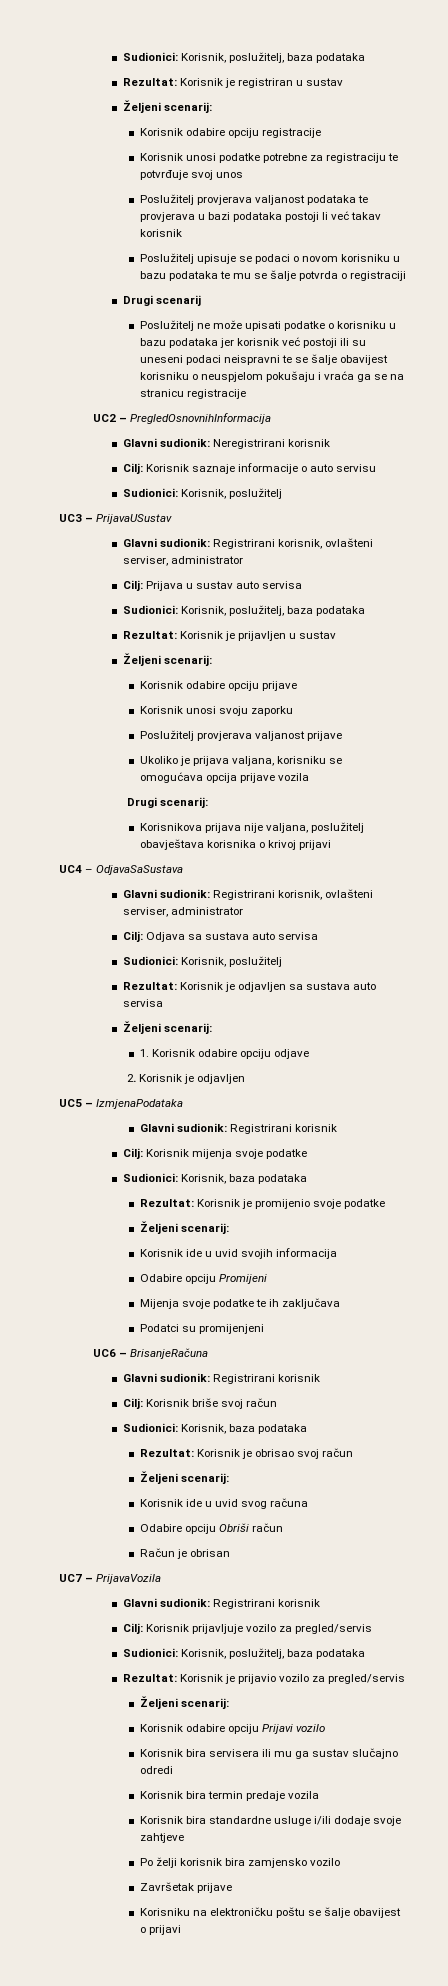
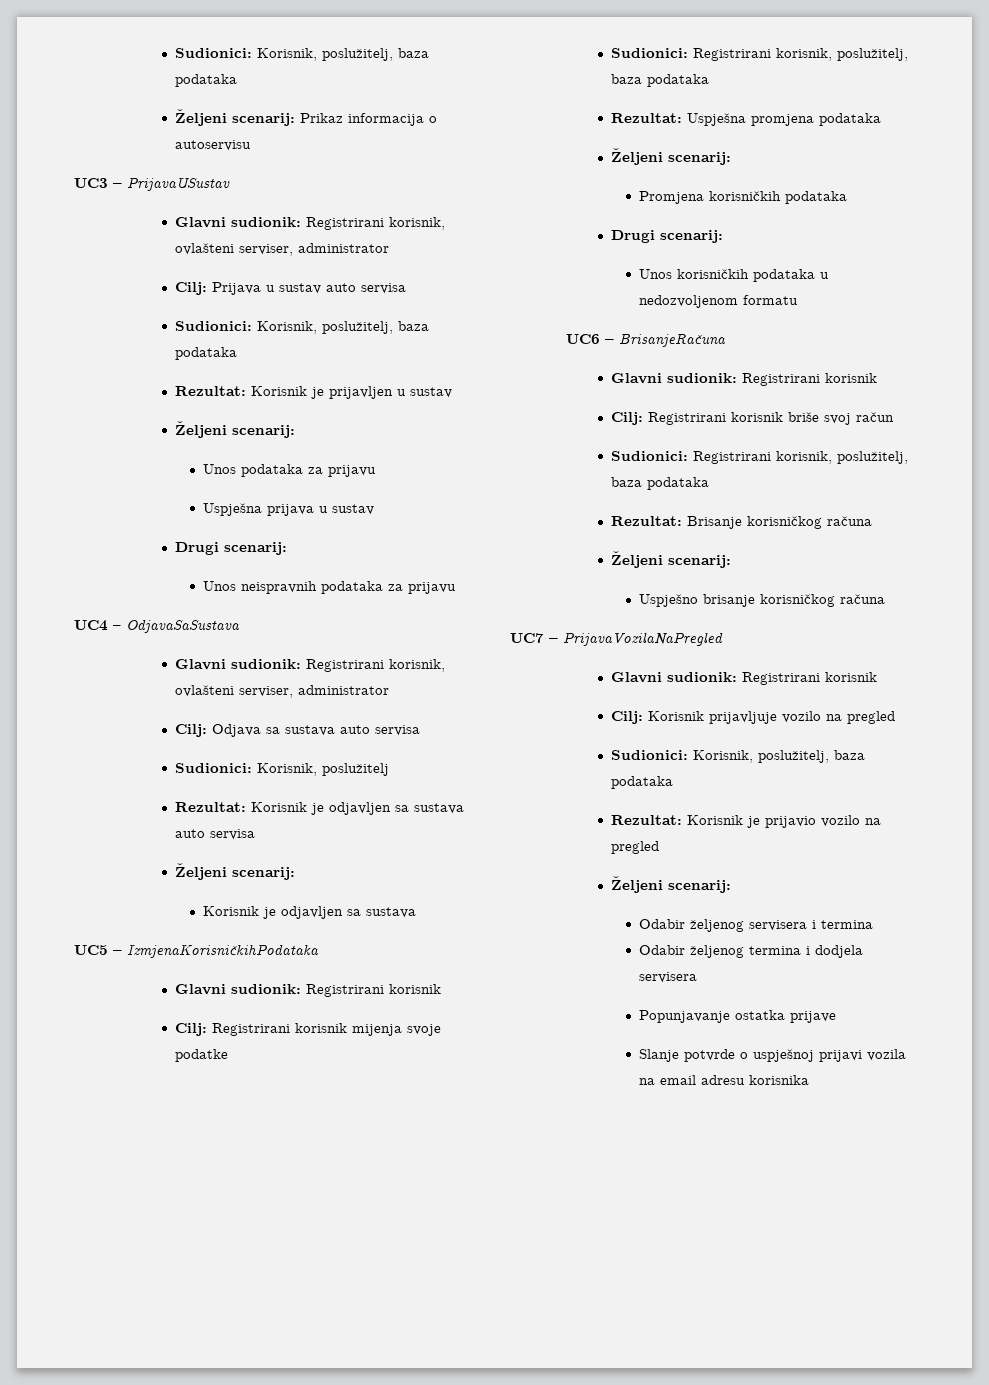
[122,52,366,63] [122,78,344,88] [122,100,212,113] [139,128,321,138] [139,153,399,163] [139,170,243,180] [139,194,368,205] [139,211,382,222] [139,229,182,237] [139,253,401,264] [139,270,407,281] [122,295,201,306] [139,320,397,331] [139,337,367,348] [139,354,389,365] [139,371,405,382] [139,389,246,399] [92,413,272,424] [122,438,330,449] [122,463,377,474] [122,488,282,499] Sudionici: Korisnik, poslužitelj, baza podataka // Rezultat: Korisnik je registriran u sustav // Željeni scenarij: // Korisnik odabire opciju registracije // Korisnik unosi podatke potrebne za registraciju te potvrđuje svoj unos // Poslužitelj provjerava valjanost podataka te provjerava u bazi podataka postoji li već takav korisnik // Poslužitelj upisuje se podaci o novom korisniku u bazu podataka te mu se šalje potvrda o registraciji // Drugi scenarij // Poslužitelj ne može upisati podatke o korisniku u bazu podataka jer korisnik već postoji ili su uneseni podaci neispravni te se šalje obavijest korisniku o neuspjelom pokušaju i vraća ga se na stranicu registracije // UC2 – PregledOsnovnihInformacija // Glavni sudionik: Neregistrirani korisnik // Cilj: Korisnik saznaje informacije o auto servisu // Sudionici: Korisnik, poslužitelj -> [175,48,430,61] [175,74,238,87] [175,109,438,126] [175,140,252,151] Sudionici: Korisnik, poslužitelj, baza podataka // Željeni scenarij: Prikaz informacija o autoservisu
[139,681,297,691] [139,706,293,716] [139,730,342,741] [139,756,343,766] [139,772,309,783] [126,797,209,808] [139,822,364,833] [139,839,331,850] Korisnik odabire opciju prijave // Korisnik unosi svoju zaporku // Poslužitelj provjerava valjanost prijave // Ukoliko je prijava valjana, korisniku se omogućava opcija prijave vozila // Drugi scenarij: // Korisnikova prijava nije valjana, poslužitelj obavještava korisnika o krivoj prijavi -> [203,464,377,477] [203,503,375,516] [175,542,288,555] [203,581,457,594] Unos podataka za prijavu // Uspješna prijava u sustav // Drugi scenarij: // Unos neispravnih podataka za prijavu
[139,1049,309,1059] [126,1074,246,1084] 1. Korisnik odabire opciju odjave // 2. Korisnik je odjavljen -> [203,906,417,919] Korisnik je odjavljen sa sustava
[96,1099,184,1109] [139,1123,337,1134] [122,1148,189,1159] IzmjenaPodataka // Glavni sudionik: Registrirani korisnik // Cilj: Korisnik -> [127,944,319,958] [175,984,442,997] [175,1023,348,1036] IzmjenaKorisničkihPodataka // Glavni sudionik: Registrirani korisnik // Cilj: Registrirani korisnik
[180,1174,307,1184] [139,1199,386,1209] [139,1221,229,1234] [139,1248,338,1259] [139,1274,267,1284] [139,1298,341,1309] [139,1324,264,1334] Korisnik, baza podataka // Rezultat: Korisnik je promijenio svoje podatke // Željeni scenarij: // Korisnik ide u uvid svojih informacija // Odabire opciju Promijeni // Mijenja svoje podatke te ih zaključava // Podatci su promijenjeni -> [693,48,909,61] [611,74,710,87] [611,113,882,126] [611,148,732,165] [639,191,848,204] [611,230,724,243] [639,269,830,282] [639,295,799,308] Registrirani korisnik, poslužitelj, baza podataka // Rezultat: Uspješna promjena podataka // Željeni scenarij: // Promjena korisničkih podataka // Drugi scenarij: // Unos korisničkih podataka u nedozvoljenom formatu
[145,1399,189,1407] Korisnik -> [648,412,784,425] Registrirani korisnik
[180,1424,307,1434] [139,1448,354,1459] [139,1471,229,1484] [139,1498,309,1509] [139,1523,283,1534] [139,1548,230,1559] Korisnik, baza podataka // Rezultat: Korisnik je obrisao svoj račun // Željeni scenarij: // Korisnik ide u uvid svog računa // Odabire opciju Obriši račun // Račun je obrisan -> [693,451,909,464] [611,477,710,490] [611,516,873,529] [611,551,732,568] [639,594,886,607] Registrirani korisnik, poslužitelj, baza podataka // Rezultat: Brisanje korisničkog računa // Željeni scenarij: // Uspješno brisanje korisničkog računa
[96,1574,162,1584] PrijavaVozila -> [563,632,723,646] PrijavaVozilaNaPregled
[279,1624,373,1634] za pregled/servis -> [826,711,896,724] na pregled
[312,1674,406,1684] [139,1696,229,1709] [139,1724,325,1734] [139,1748,399,1759] [139,1766,173,1774] [139,1791,319,1801] [139,1816,402,1826] [139,1833,184,1843] [139,1857,341,1868] [139,1882,232,1893] [139,1907,402,1918] [139,1925,181,1935] za pregled/servis // Željeni scenarij: // Korisnik odabire opciju Prijavi vozilo // Korisnik bira servisera ili mu ga sustav slučajno odredi // Korisnik bira termin predaje vozila // Korisnik bira standardne usluge i/ili dodaje svoje zahtjeve // Po želji korisnik bira zamjensko vozilo // Završetak prijave // Korisniku na elektroničku poštu se šalje obavijest o prijavi -> [865,818,882,825] [611,841,660,854] [611,876,732,893] [639,919,874,932] [639,945,864,958] [639,972,698,983] [639,1010,837,1023] [639,1049,907,1062] [639,1075,810,1085] na pregled // Željeni scenarij: // Odabir željenog servisera i termina // Odabir željenog termina i dodjela servisera // Popunjavanje ostatka prijave // Slanje potvrde o uspješnoj prijavi vozila na email adresu korisnika

